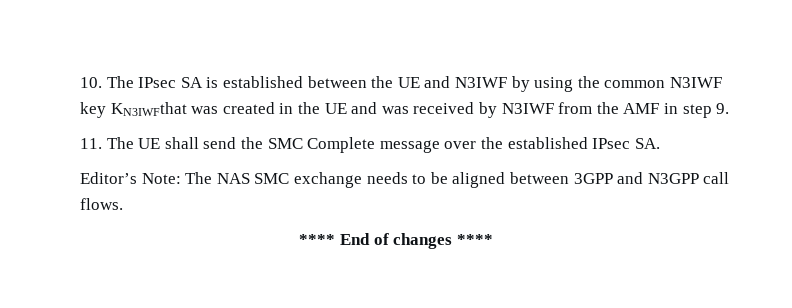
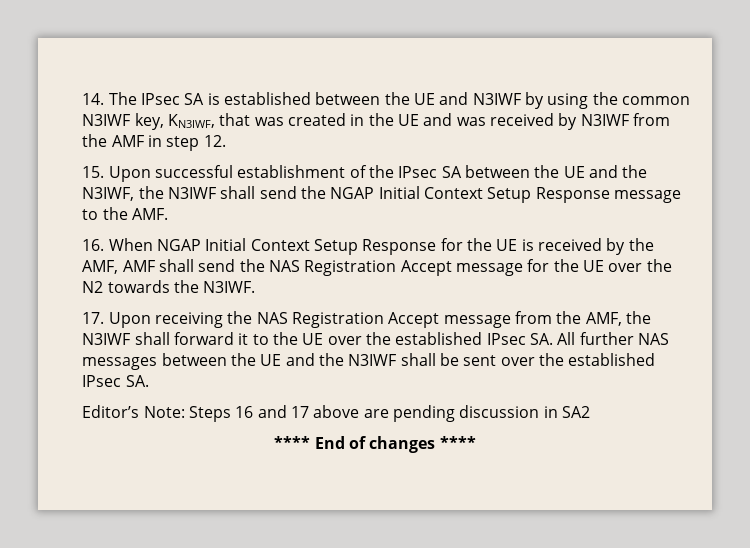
[80,77,103,88] 10. -> [82,93,105,105] 14.
[80,102,187,118] key KN3IWFthat -> [134,113,251,130] key, KN3IWF, that
[716,103,730,114] [80,137,440,153] 9. // 11. The UE shall send the SMC Complete message -> [203,135,226,147] [82,165,648,182] [82,186,681,203] [82,207,169,220] [82,238,654,255] [82,259,672,276] [82,280,256,293] [82,311,651,328] [82,332,669,345] [82,353,497,370] 12. // 15. Upon successful establishment of the IPsec SA between the UE and the N3IWF, the N3IWF shall send the NGAP Initial Context Setup Response message to the AMF. // 16. When NGAP Initial Context Setup Response for the UE is received by the AMF, AMF shall send the NAS Registration Accept message for the UE over the N2 towards the N3IWF. // 17. Upon receiving the NAS Registration Accept message from the AMF, the N3IWF shall forward it to the UE over the established IPsec SA. All further NAS messages between the UE and the N3IWF shall be sent
[185,172,730,188] [80,198,124,210] The NAS SMC exchange needs to be aligned between 3GPP and N3GPP call flows. -> [189,405,590,422] Steps 16 and 17 above are pending discussion in SA2

